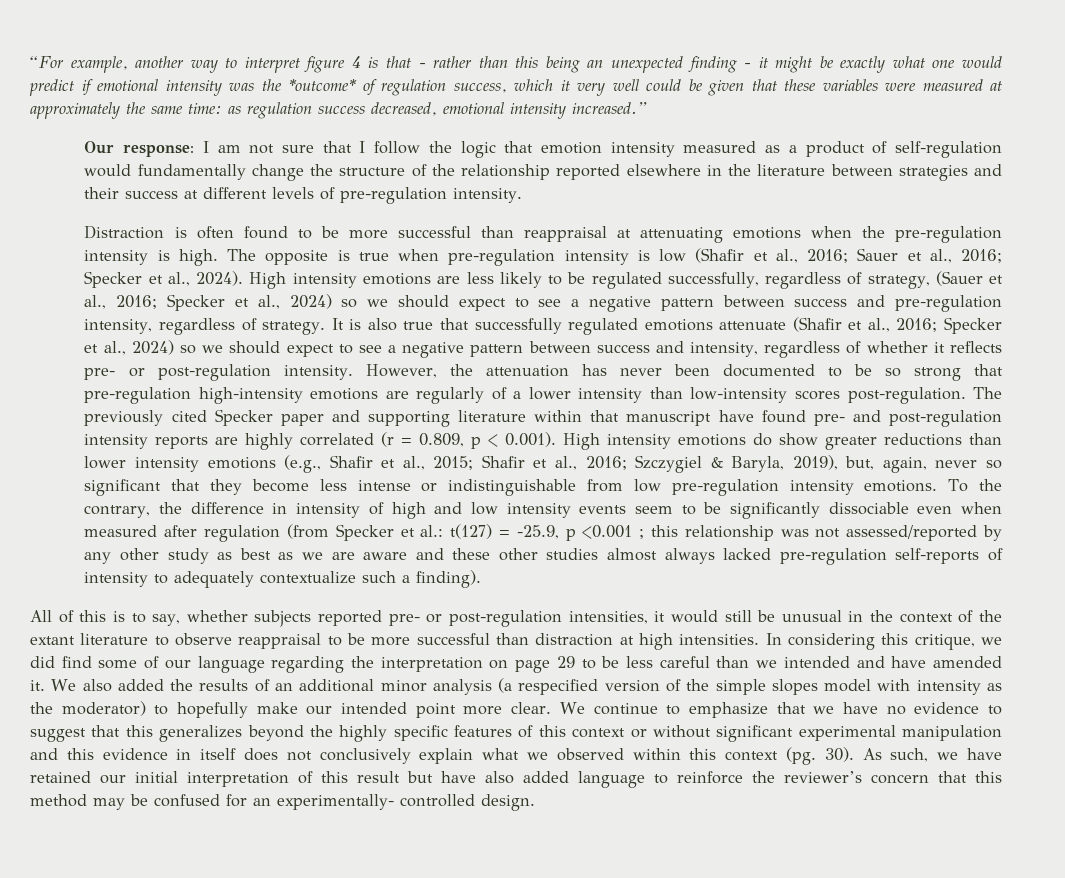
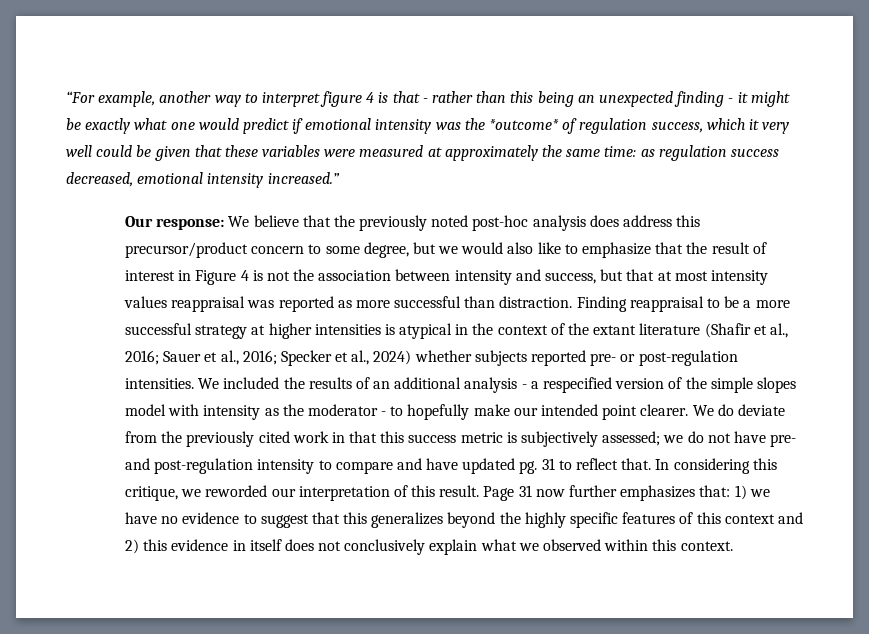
[202,141,1002,158] [84,164,1002,181] [84,187,523,204] [84,225,1003,243] [84,249,687,266] I am not sure that I follow the logic that emotion intensity measured as a product of self-regulation would fundamentally change the structure of the relationship reported elsewhere in the literature between strategies and their success at different levels of pre-regulation intensity. // Distraction is often found to be more successful than reappraisal at attenuating emotions when the pre-regulation intensity is high. The opposite is true when pre-regulation intensity is low -> [228,215,701,231] [124,242,767,258] [124,269,768,285] [123,296,790,312] [124,323,701,339] We believe that the previously noted post-hoc analysis does address this precursor/product concern to some degree, but we would also like to emphasize that the result of interest in Figure 4 is not the association between intensity and success, but that at most intensity values reappraisal was reported as more successful than distraction. Finding reappraisal to be a more successful strategy at higher intensities is atypical in the context of the extant literature
[196,271,1004,289] [84,294,1003,312] [84,317,1002,335] [84,340,1002,358] [84,364,1003,381] [84,387,1002,404] [84,409,1002,427] [84,432,1002,450] [84,455,1002,473] [84,479,1003,496] [84,502,1002,519] [84,524,1003,542] [84,548,1003,565] [84,570,482,588] [30,610,181,626] 2024). High intensity emotions are less likely to be regulated successfully, regardless of strategy, (Sauer et al., 2016; Specker et al., 2024) so we should expect to see a negative pattern between success and pre-regulation intensity, regardless of strategy. It is also true that successfully regulated emotions attenuate (Shafir et al., 2016; Specker et al., 2024) so we should expect to see a negative pattern between success and intensity, regardless of whether it reflects pre- or post-regulation intensity. However, the attenuation has never been documented to be so strong that pre-regulation high-intensity emotions are regularly of a lower intensity than low-intensity scores post-regulation. The previously cited Specker paper and supporting literature within that manuscript have found pre- and post-regulation intensity reports are highly correlated (r = 0.809, p < 0.001). High intensity emotions do show greater reductions than lower intensity emotions (e.g., Shafir et al., 2015; Shafir et al., 2016; Szczygiel & Baryla, 2019), but, again, never so significant that they become less intense or indistinguishable from low pre-regulation intensity emotions. To the contrary, the difference in intensity of high and low intensity events seem to be significantly dissociable even when measured after regulation (from Specker et al.: t(127) = -25.9, p <0.001 ; this relationship was not assessed/reported by any other study as best as we are aware and these other studies almost always lacked pre-regulation self-reports of intensity to adequately contextualize such a finding). // All of this is to say, -> [373,350,412,365] 2024)
[568,610,1003,624] [30,633,1003,650] [30,656,1002,673] [30,679,164,692] intensities, it would still be unusual in the context of the extant literature to observe reappraisal to be more successful than distraction at high intensities. In considering this critique, we did find some of our language regarding the interpretation on page 29 to be less careful than we intended and have amended it. We also added -> [124,377,280,389] intensities. We included
[380,678,513,695] minor analysis (a -> [464,377,539,393] analysis - a
[61,701,146,716] moderator) -> [307,404,387,416] moderator -
[463,702,806,718] more clear. We continue to emphasize that -> [640,404,785,416] [124,431,797,447] [124,458,777,474] [124,485,747,501] clearer. We do deviate from the previously cited work in that this success metric is subjectively assessed; we do not have pre- and post-regulation intensity to compare and have updated pg. 31 to reflect that. In considering this critique, we reworded our interpretation of this result. Page 31 now further emphasizes that: 1)
[630,725,1002,742] [30,748,58,760] or without significant experimental manipulation and -> [777,512,803,524] [124,539,139,554] and 2)
[725,747,1002,765] [30,771,1002,788] [30,794,535,811] context (pg. 30). As such, we have retained our initial interpretation of this result but have also added language to reinforce the reviewer’s concern that this method may be confused for an experimentally- controlled design. -> [680,541,733,551] context.

